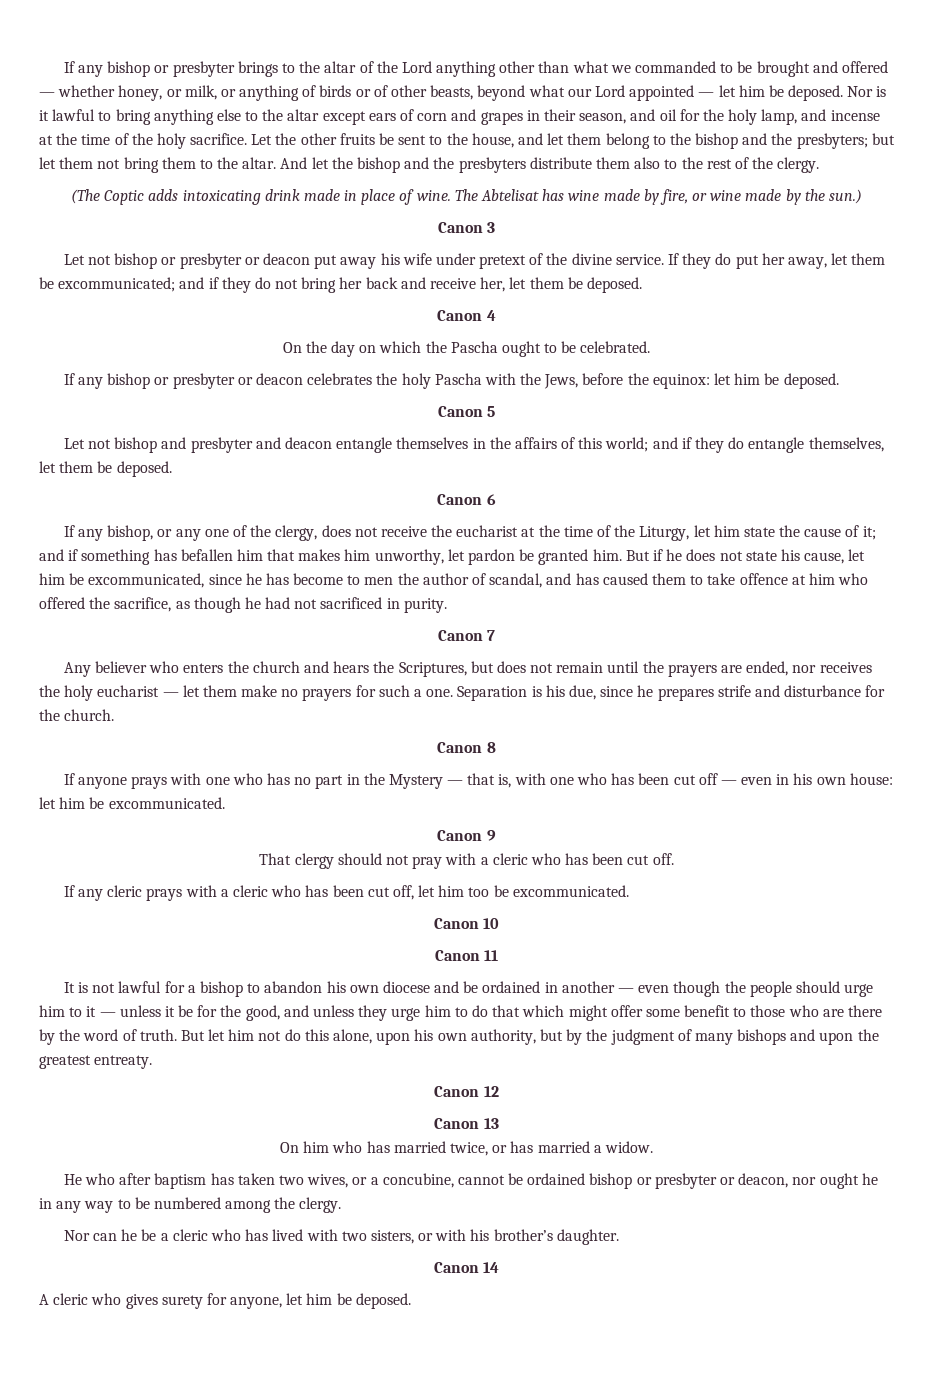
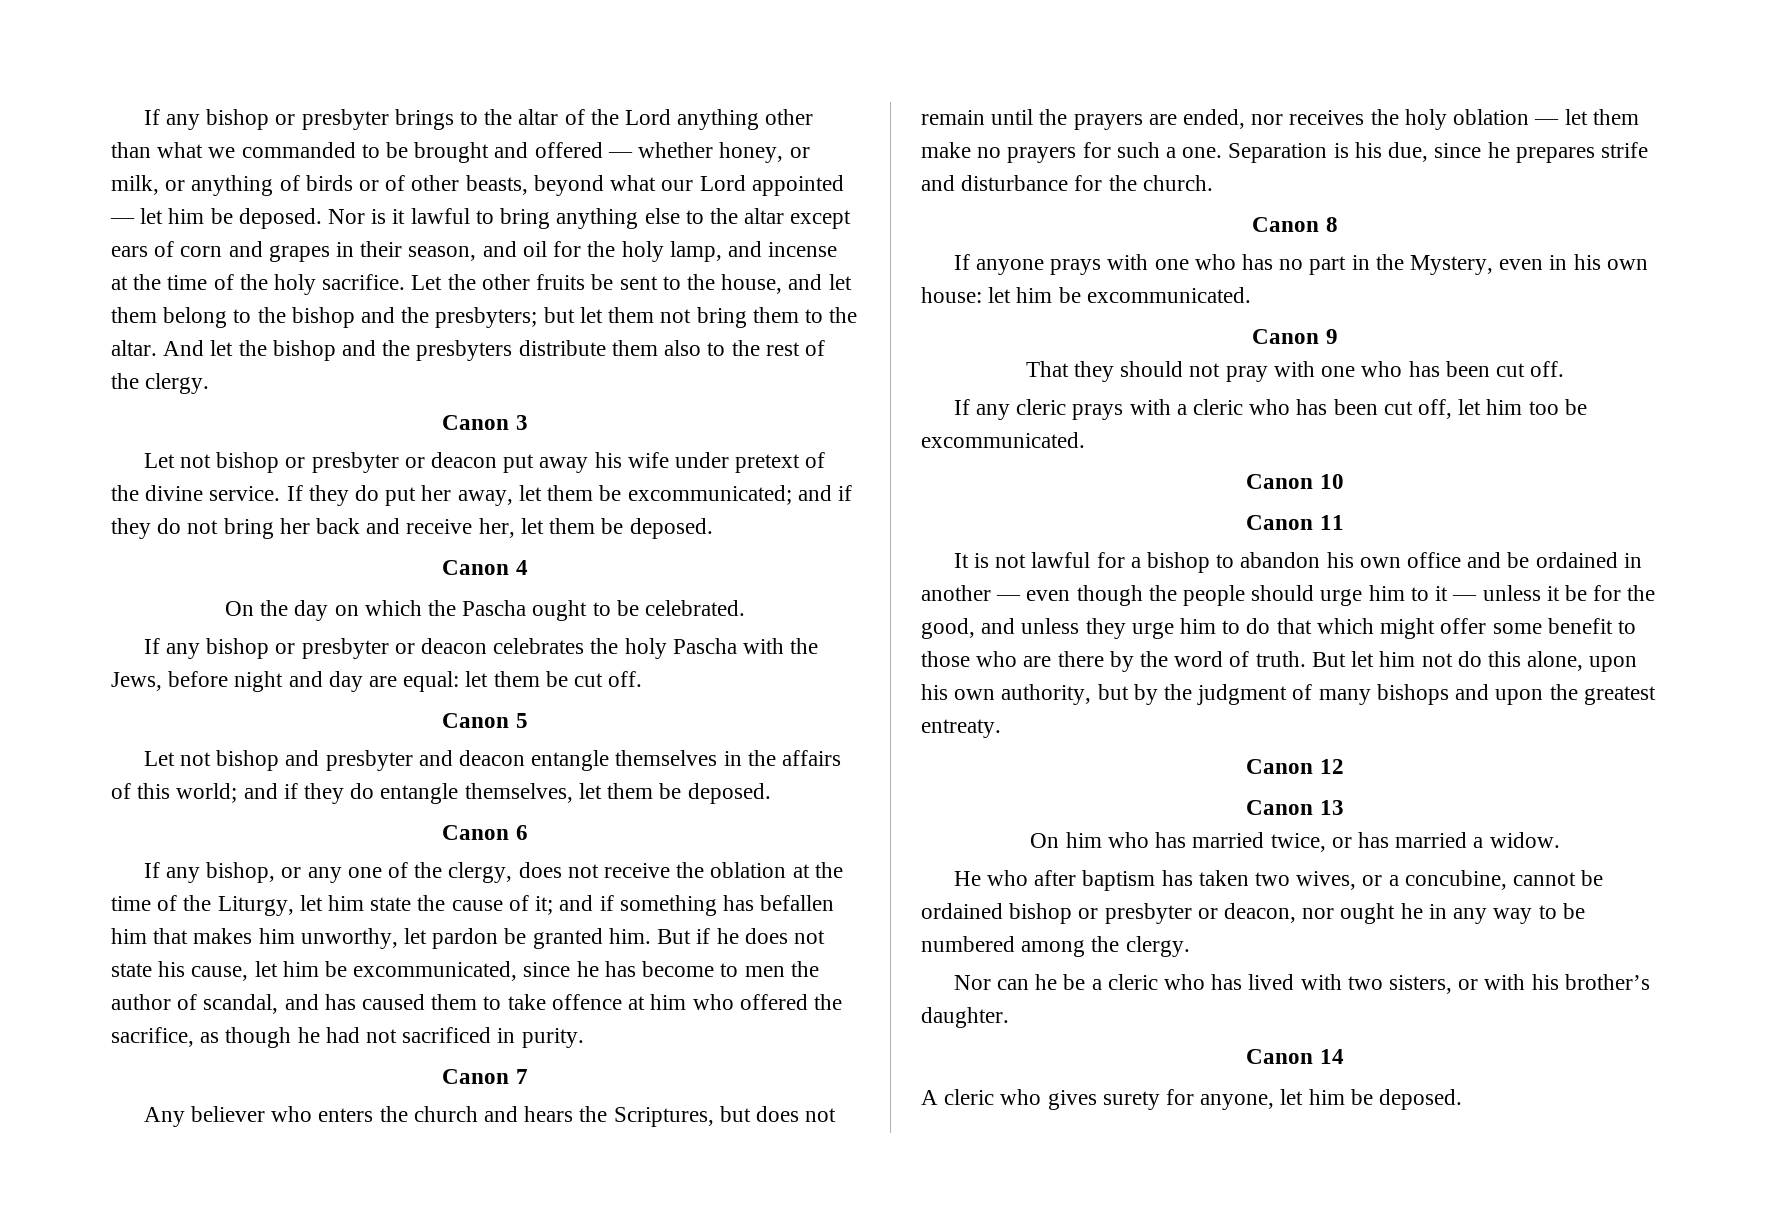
[70,189,863,205] // (The Coptic adds intoxicating drink made in place of wine. The Abtelisat has wine made by fire, or wine made by the sun.) -> (210, 383) none
[627,373,839,389] the equinox: let him be deposed. -> [234,671,643,692] night and day are equal: let them be cut off.
[456,525,519,537] eucharist -> [710,862,787,878] oblation
[97,685,160,697] eucharist -> [1453,109,1530,125] oblation
[388,773,737,789] Mystery — that is, with one who has been cut off — -> [1410,255,1494,275] Mystery,
[294,853,334,869] clergy -> [1074,361,1115,382] they
[480,853,528,865] a cleric -> [1321,366,1356,377] one
[382,981,430,993] diocese -> [1407,552,1462,568] office

